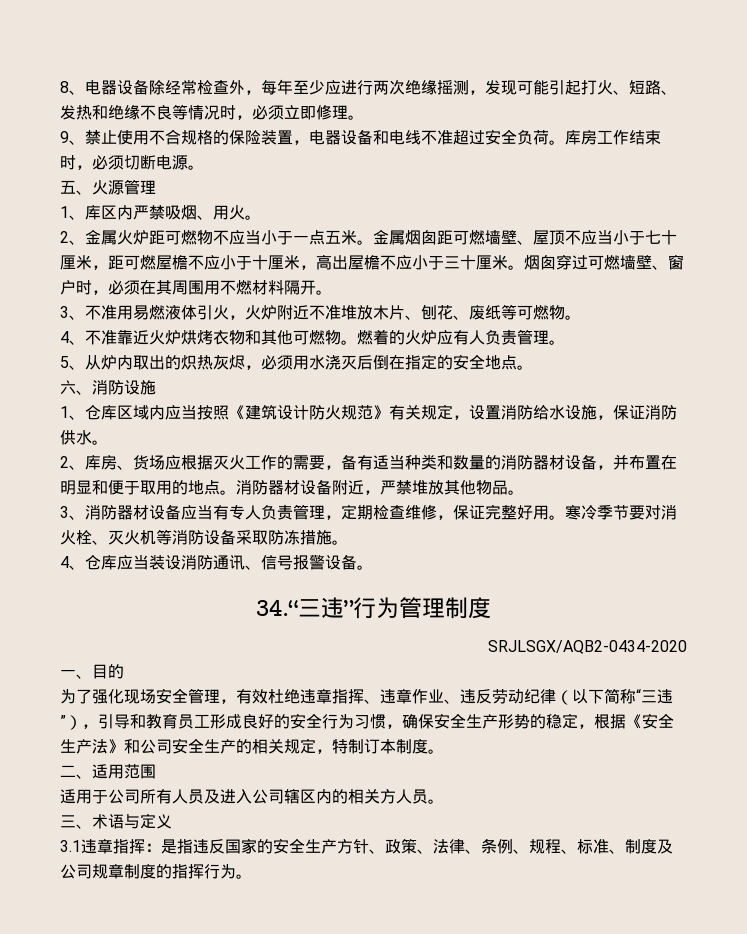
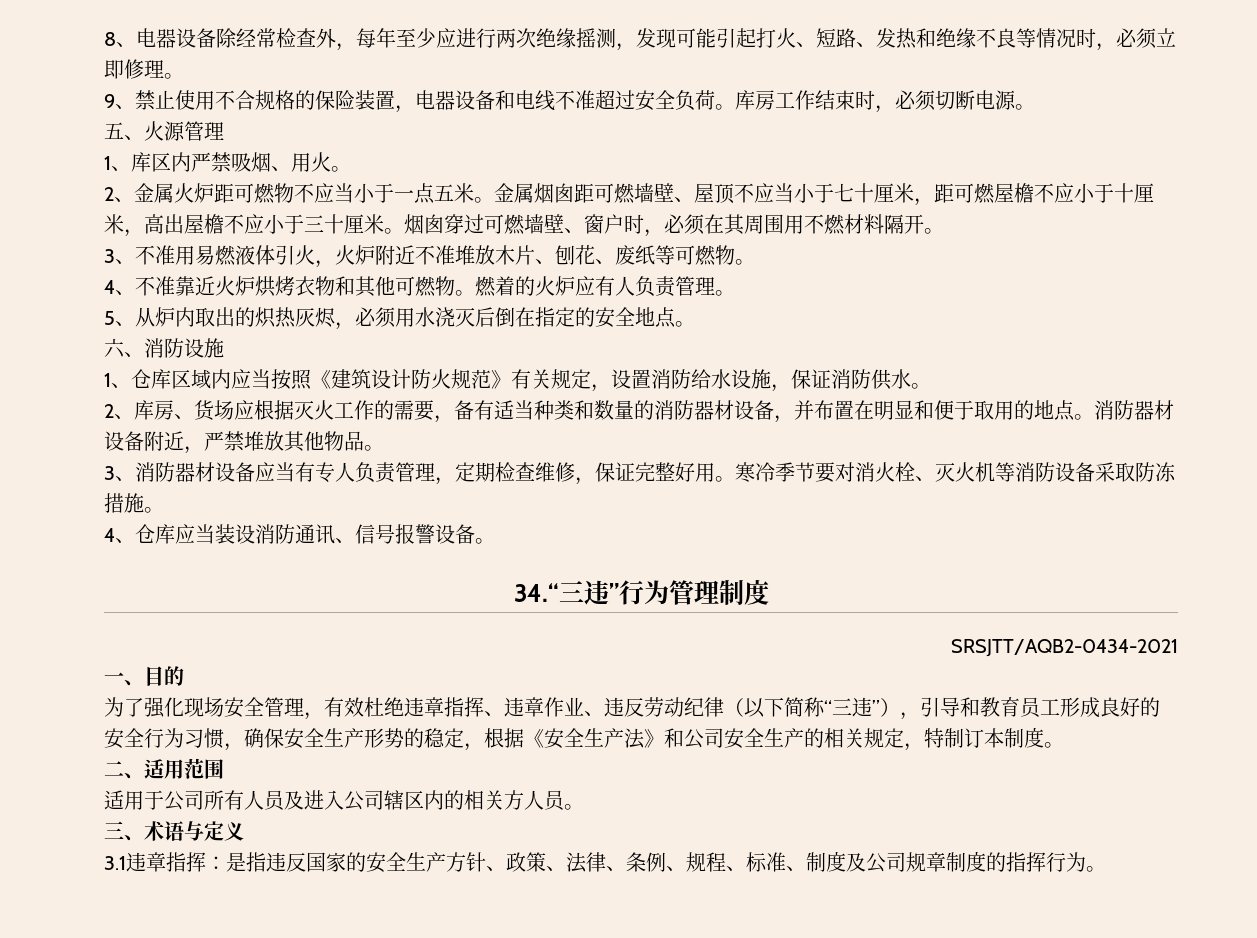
[488,640,687,654] SRJLSGX/AQB2-0434-2020 -> [951,639,1179,657] SRSJTT/AQB2-0434-2021

